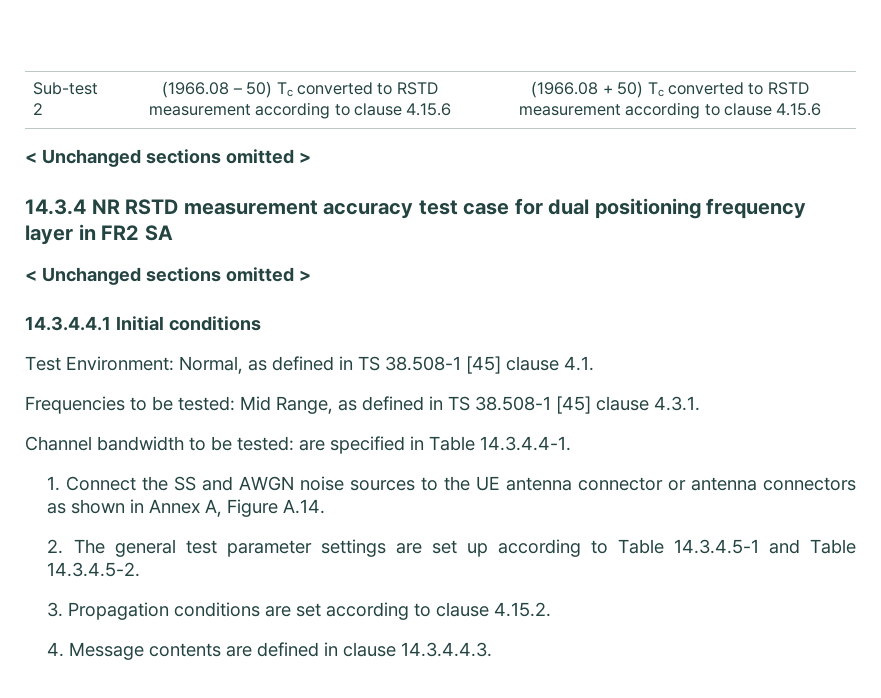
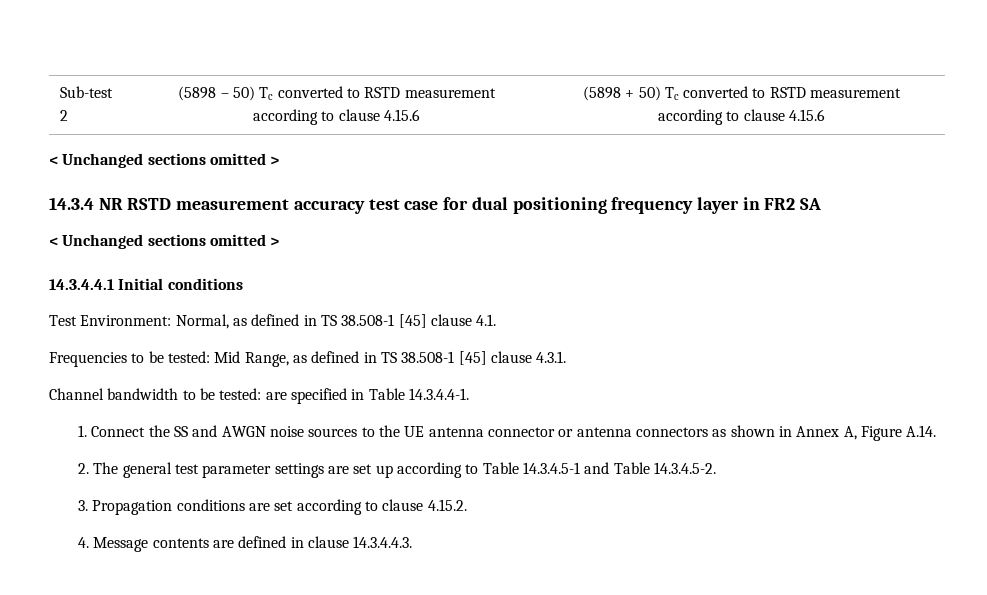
[162,81,230,98] (1966.08 -> [178,86,217,101] (5898
[531,81,599,98] (1966.08 -> [582,86,621,101] (5898

